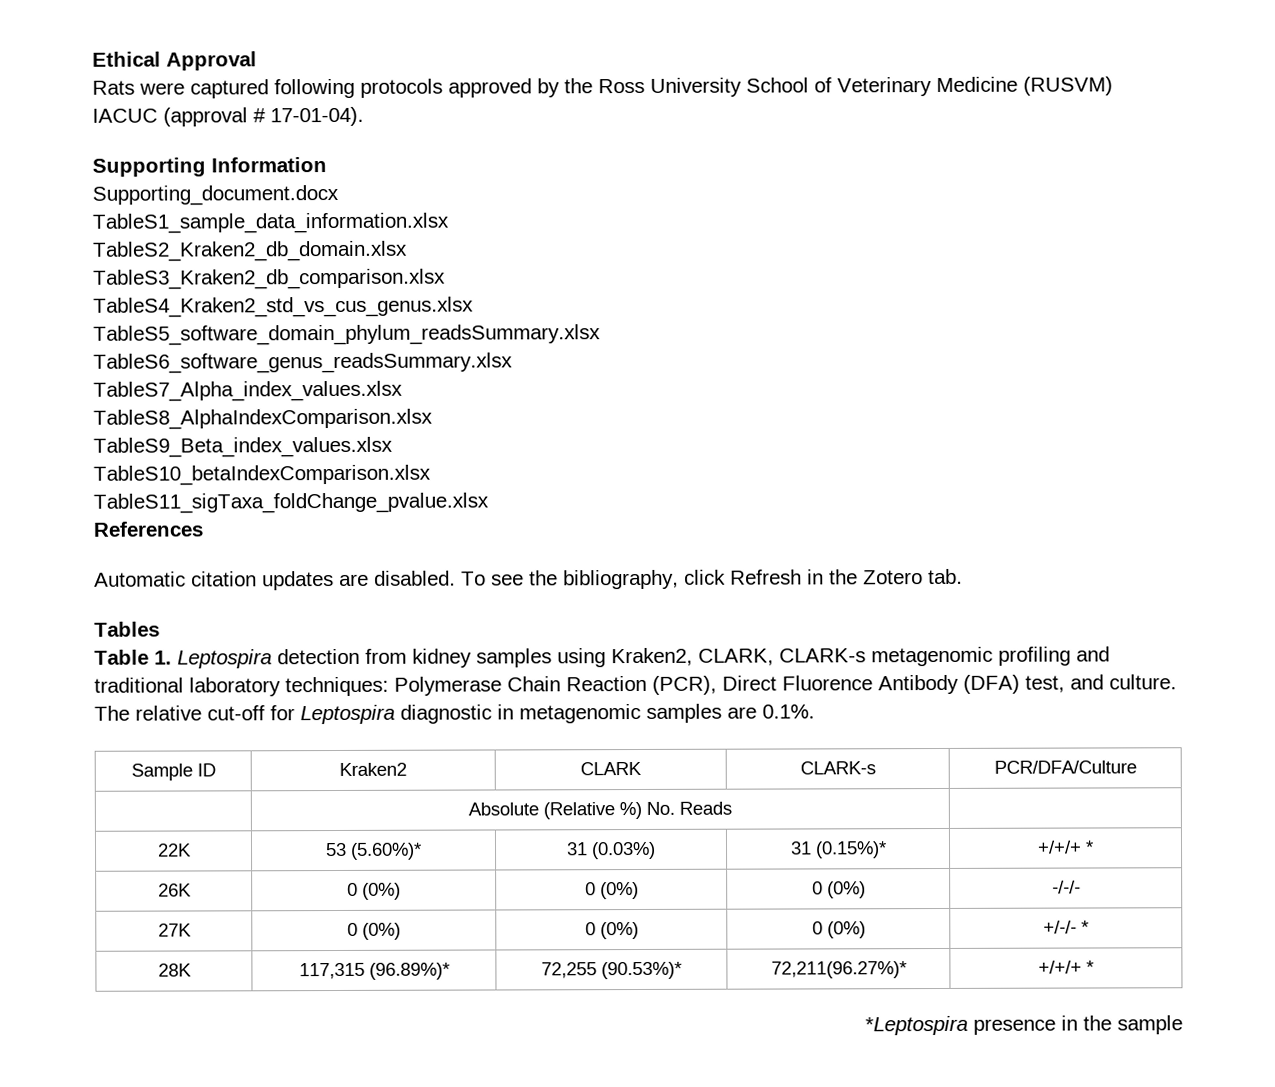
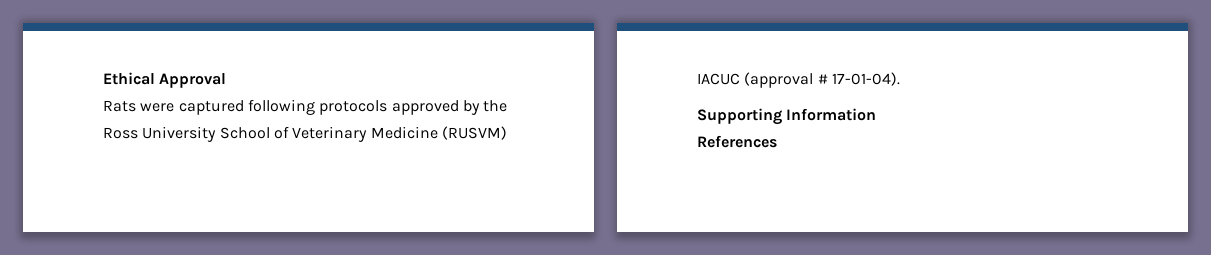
[92,184,339,206] [92,212,449,234] [92,240,408,262] [93,268,446,290] [93,296,474,318] [93,324,601,346] [93,352,513,374] [93,380,403,402] [93,408,433,430] [93,436,393,458] [93,464,431,486] [93,492,489,514] [93,521,203,537] [94,568,963,591] [94,621,160,637] [94,646,1110,669] [94,674,1177,697] [94,703,815,725] [130,763,216,781] [339,762,407,776] [580,761,642,776] [799,761,876,775] [993,760,1137,774] [468,801,732,820] [156,843,192,857] [325,842,422,860] [566,841,656,860] [789,841,887,859] [1037,840,1094,854] [157,883,192,897] [347,882,401,900] [584,881,639,900] [811,881,866,899] [1051,880,1081,894] [157,923,192,937] [347,922,401,940] [584,921,639,940] [811,921,866,939] [1043,920,1089,934] [157,963,192,977] [298,962,450,980] [541,961,682,980] [770,961,907,979] [1038,960,1094,974] [865,1015,1183,1036] Supporting_document.docx // TableS1_sample_data_information.xlsx // TableS2_Kraken2_db_domain.xlsx // TableS3_Kraken2_db_comparison.xlsx // TableS4_Kraken2_std_vs_cus_genus.xlsx // TableS5_software_domain_phylum_readsSummary.xlsx // TableS6_software_genus_readsSummary.xlsx // TableS7_Alpha_index_values.xlsx // TableS8_AlphaIndexComparison.xlsx // TableS9_Beta_index_values.xlsx // TableS10_betaIndexComparison.xlsx // TableS11_sigTaxa_foldChange_pvalue.xlsx // References // Automatic citation updates are disabled. To see the bibliography, click Refresh in the Zotero tab. // Tables // Table 1. Leptospira detection from kidney samples using Kraken2, CLARK, CLARK-s metagenomic profiling and traditional laboratory techniques: Polymerase Chain Reaction (PCR), Direct Fluorence Antibody (DFA) test, and culture. The relative cut-off for Leptospira diagnostic in metagenomic samples are 0.1%. // Sample ID | Kraken2 | CLARK | CLARK-s | PCR/DFA/Culture // | Absolute (Relative %) No. Reads | // 22K | 53 (5.60%)* | 31 (0.03%) | 31 (0.15%)* | +/+/+ * // 26K | 0 (0%) | 0 (0%) | 0 (0%) | -/-/- // 27K | 0 (0%) | 0 (0%) | 0 (0%) | +/-/- * // 28K | 117,315 (96.89%)* | 72,255 (90.53%)* | 72,211(96.27%)* | +/+/+ * // *Leptospira presence in the sample -> [697,135,777,148] References

